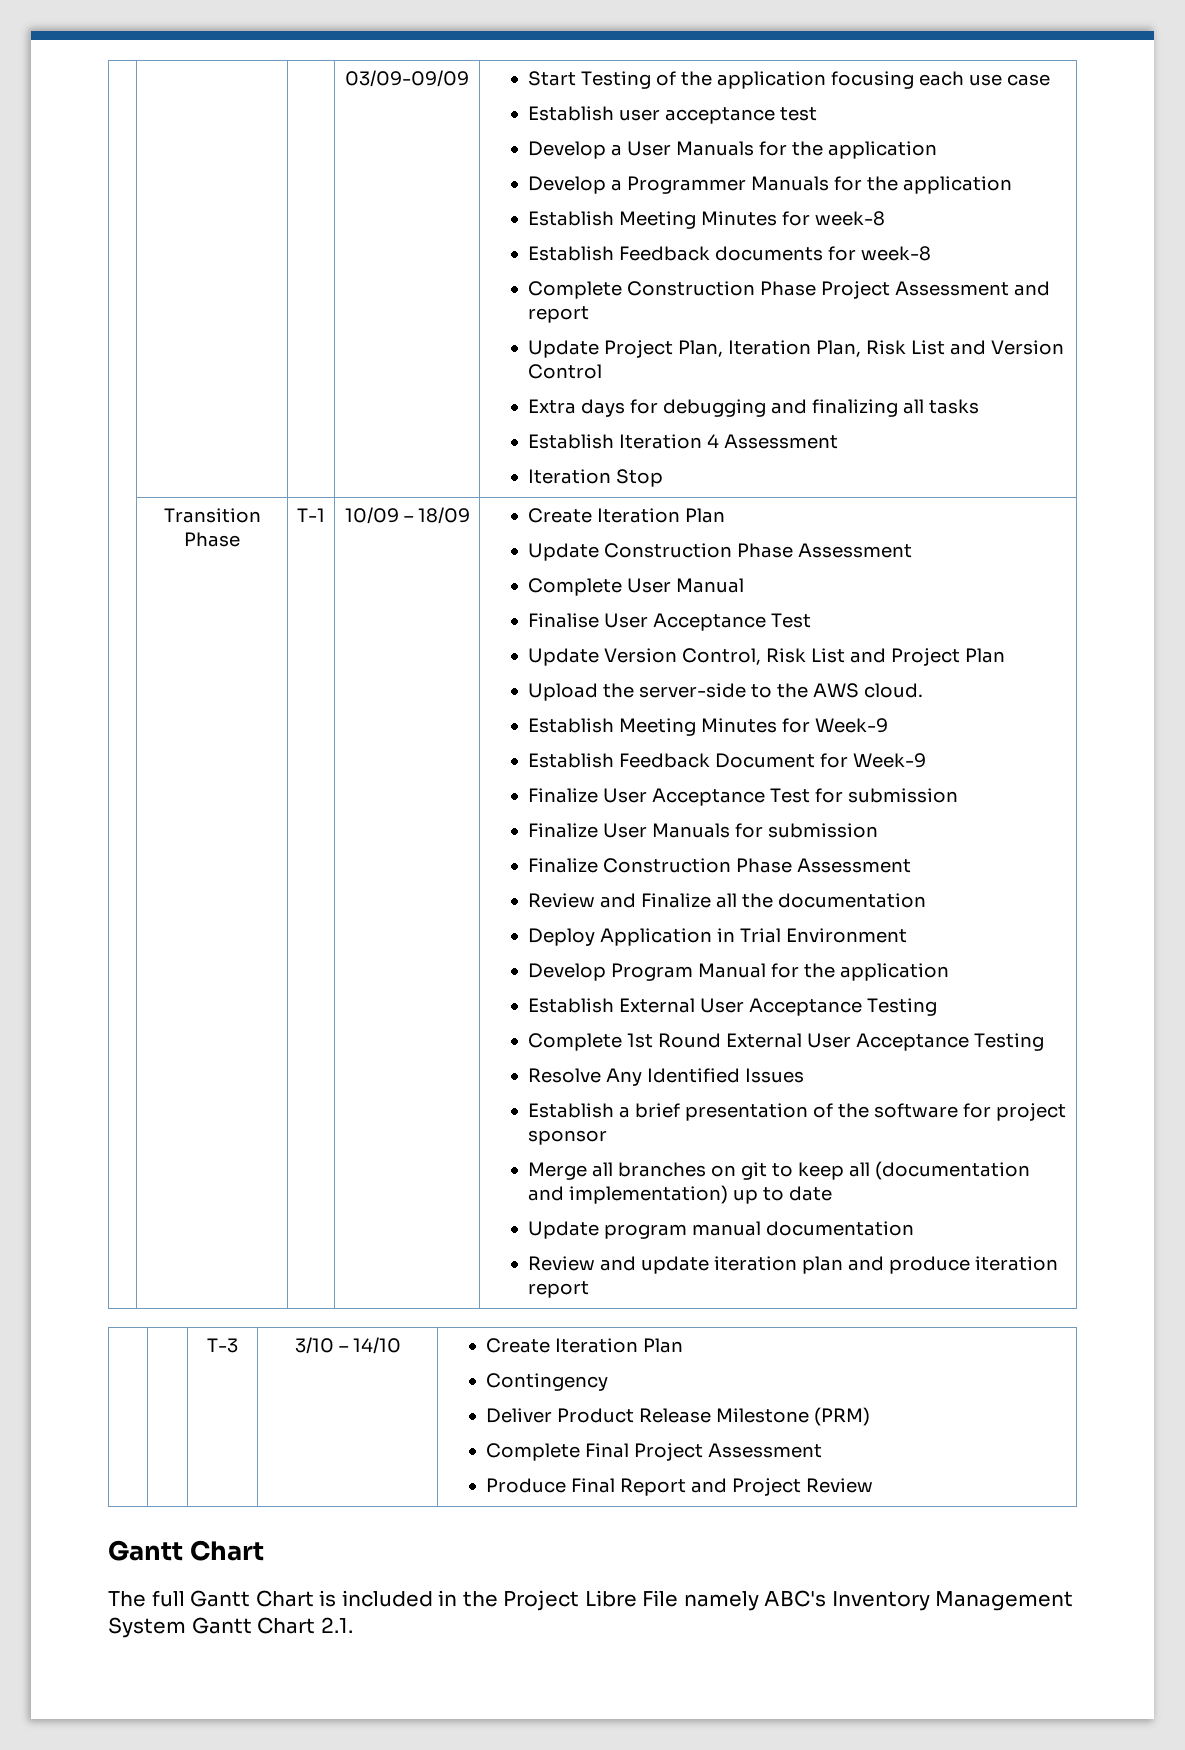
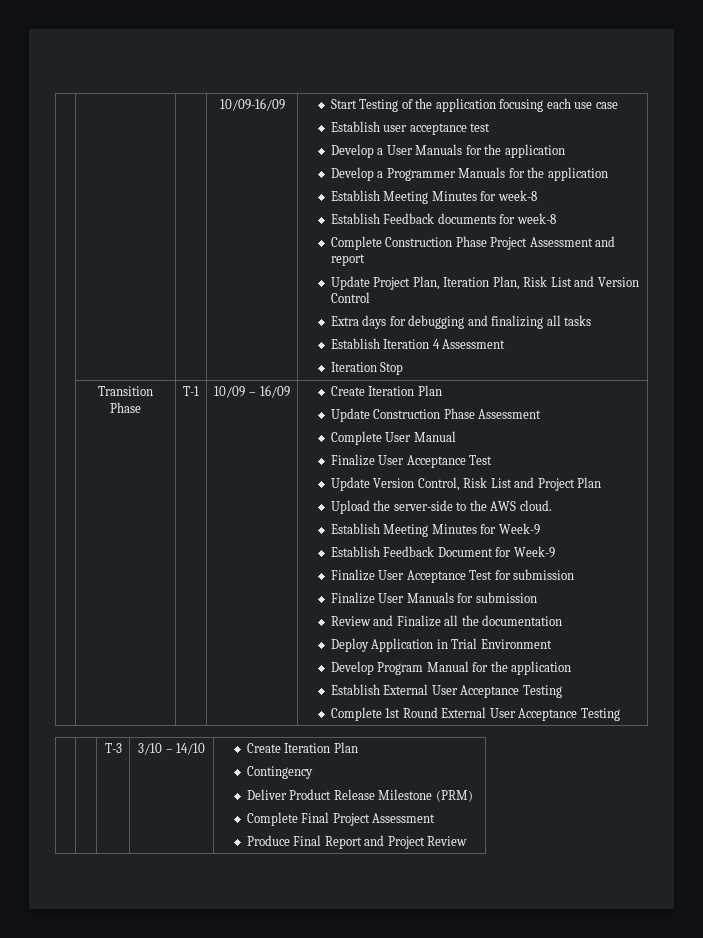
[345,70,469,87] | | | 03/09-09/09 -> [219,98,285,111] | | | 10/09-16/09
[417,507,470,524] 18/09 -> [259,385,290,398] 16/09
[527,613,599,628] Finalise -> [330,454,375,466] Finalize
[527,858,911,873] // Finalize Construction Phase Assessment -> (537, 597) none
[527,1068,804,1086] [527,1103,1066,1121] [527,1130,607,1145] [527,1161,1030,1180] [527,1185,832,1204] [527,1221,914,1239] [527,1256,1058,1274] [527,1281,589,1298] // Resolve Any Identified Issues // Establish a brief presentation of the software for project sponsor // Merge all branches on git to keep all (documentation and implementation) up to date // Update program manual documentation // Review and update iteration plan and produce iteration report -> (620, 714) none
[108,1540,264,1561] [108,1590,1074,1611] [108,1617,353,1638] // Gantt Chart // The full Gantt Chart is included in the Project Libre File namely ABC's Inventory Management System Gantt Chart 2.1. -> (468, 841) none

